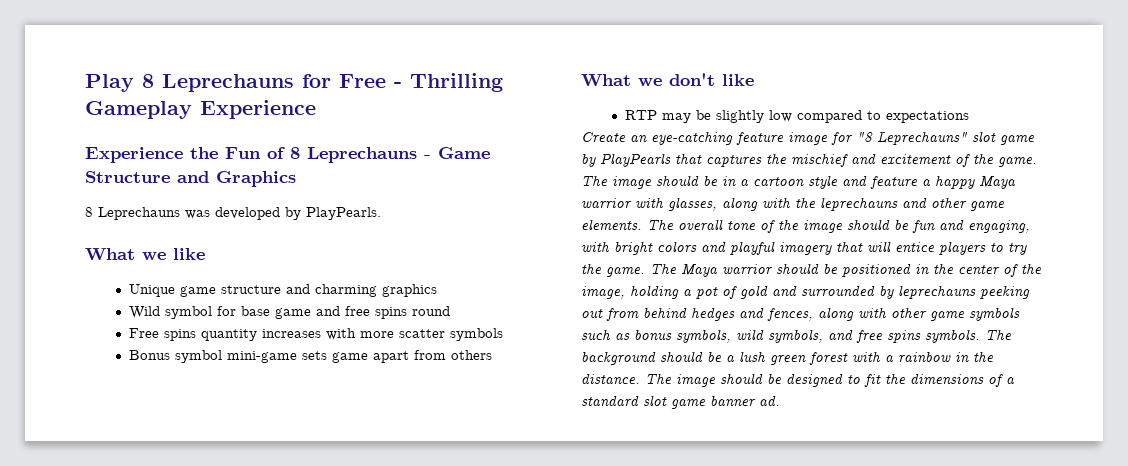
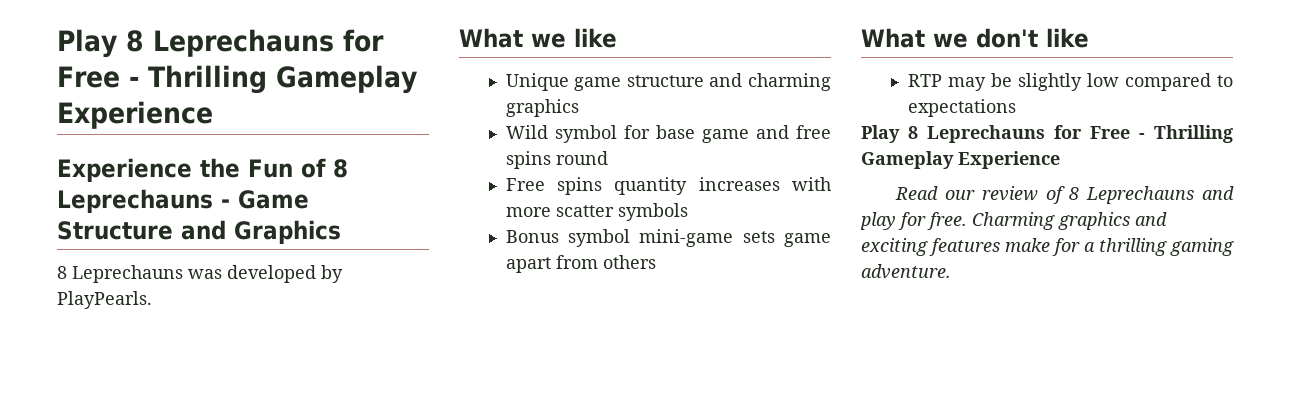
[581,131,1035,145] [581,153,1037,167] [581,175,1016,189] [581,197,1005,211] [581,219,1030,233] [581,241,1027,255] [581,263,1042,277] [581,285,1030,299] [581,307,1020,321] [581,329,1012,343] [581,351,994,365] [581,373,1015,387] [581,395,780,409] Create an eye-catching feature image for "8 Leprechauns" slot game by PlayPearls that captures the mischief and excitement of the game. The image should be in a cartoon style and feature a happy Maya warrior with glasses, along with the leprechauns and other game elements. The overall tone of the image should be fun and engaging, with bright colors and playful imagery that will entice players to try the game. The Maya warrior should be positioned in the center of the image, holding a pot of gold and surrounded by leprechauns peeking out from behind hedges and fences, along with other game symbols such as bonus symbols, wild symbols, and free spins symbols. The background should be a lush green forest with a rainbow in the distance. The image should be designed to fit the dimensions of a standard slot game banner ad. -> [861,125,1233,143] [861,151,1060,169] [895,186,1234,204] [860,212,1167,230] [861,238,1234,256] [861,264,951,279] Play 8 Leprechauns for Free - Thrilling Gameplay Experience // Read our review of 8 Leprechauns and play for free. Charming graphics and exciting features make for a thrilling gaming adventure.

